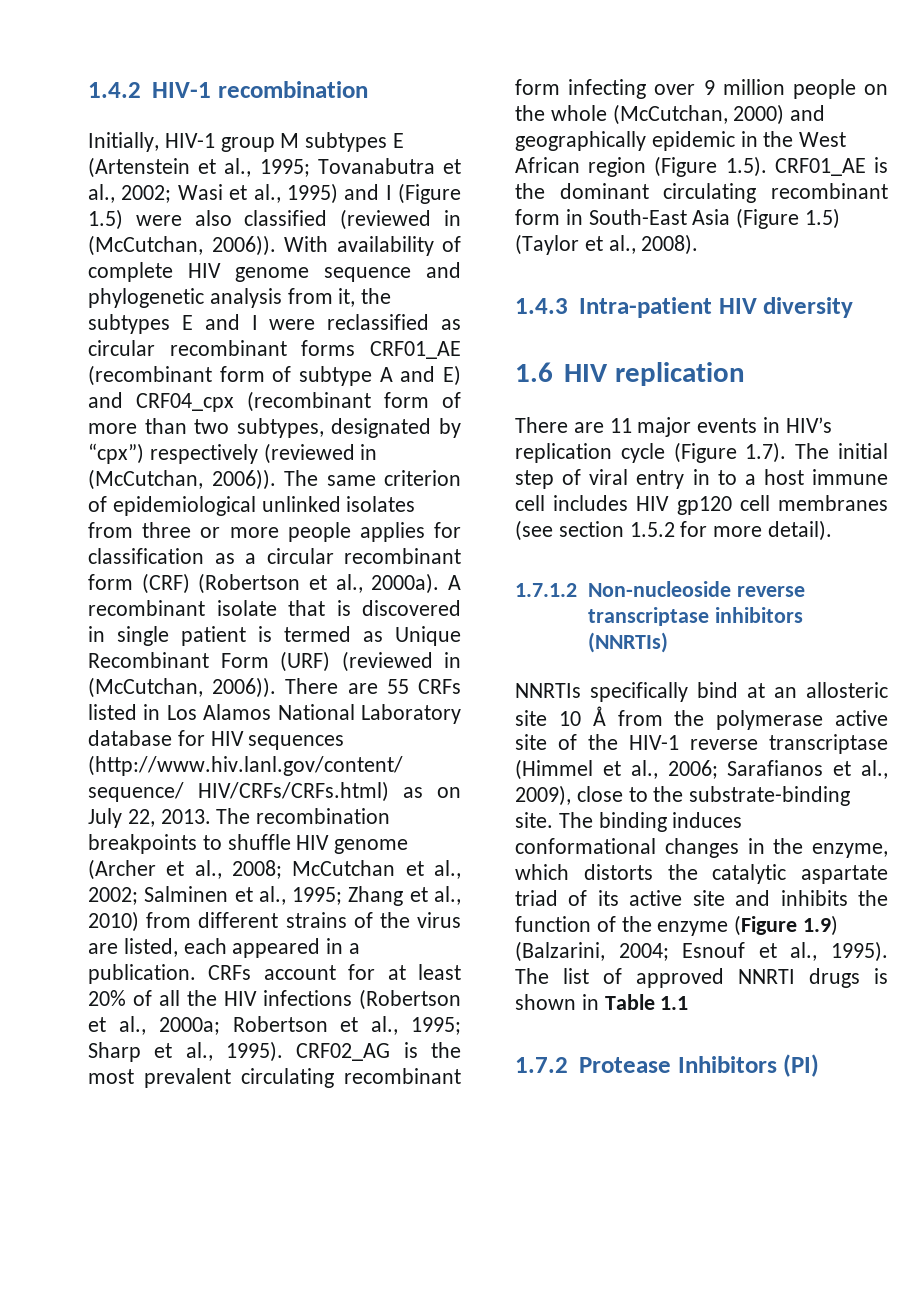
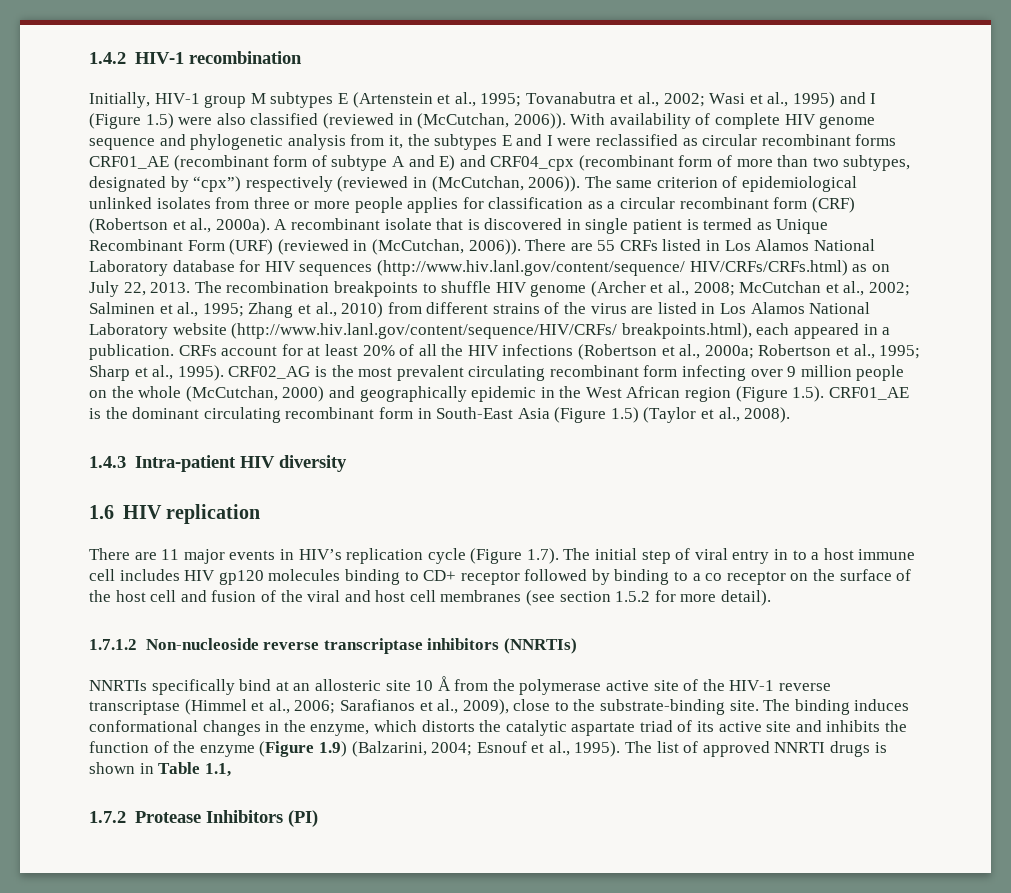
[123,938,178,957] listed, -> [657,302,871,314] [89,323,752,339] listed in Los Alamos National Laboratory website (http://www.hiv.lanl.gov/content/sequence/HIV/CRFs/ breakpoints.html),
(732, 505) none -> [268,569,912,585] [89,590,406,602] molecules binding to CD+ receptor followed by binding to a co receptor on the surface of the host cell and fusion of the viral and host
[660,996,689,1010] 1.1 -> [204,763,231,777] 1.1,

